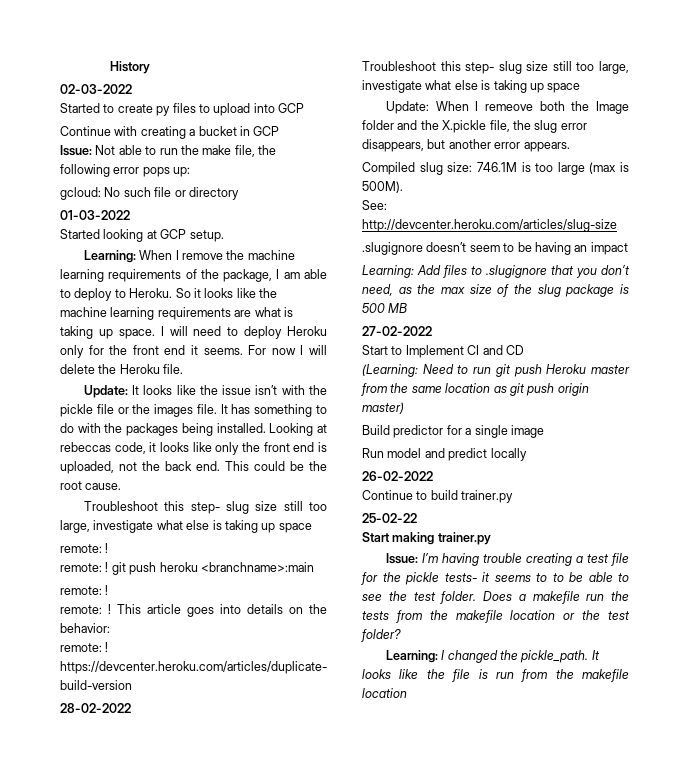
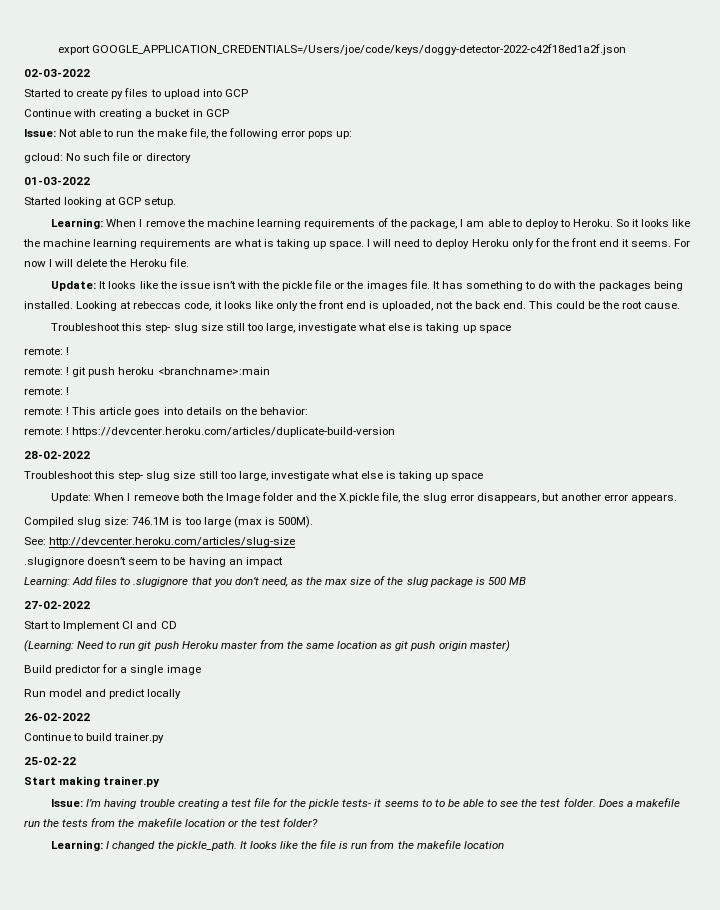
[109,61,150,74] History -> [57,44,626,55] export GOOGLE_APPLICATION_CREDENTIALS=/Users/joe/code/keys/doggy-detector-2022-c42f18ed1a2f.json

